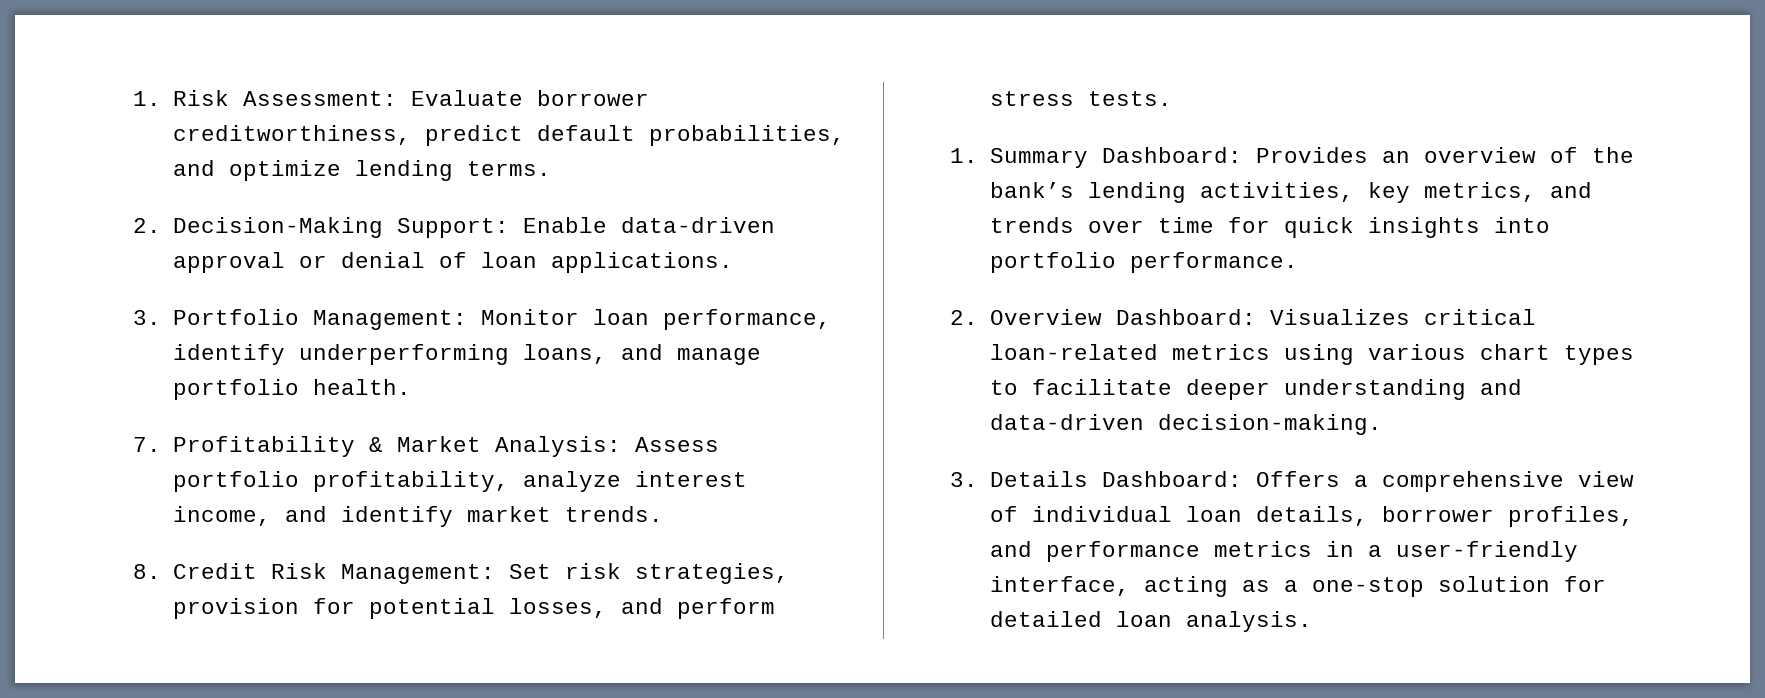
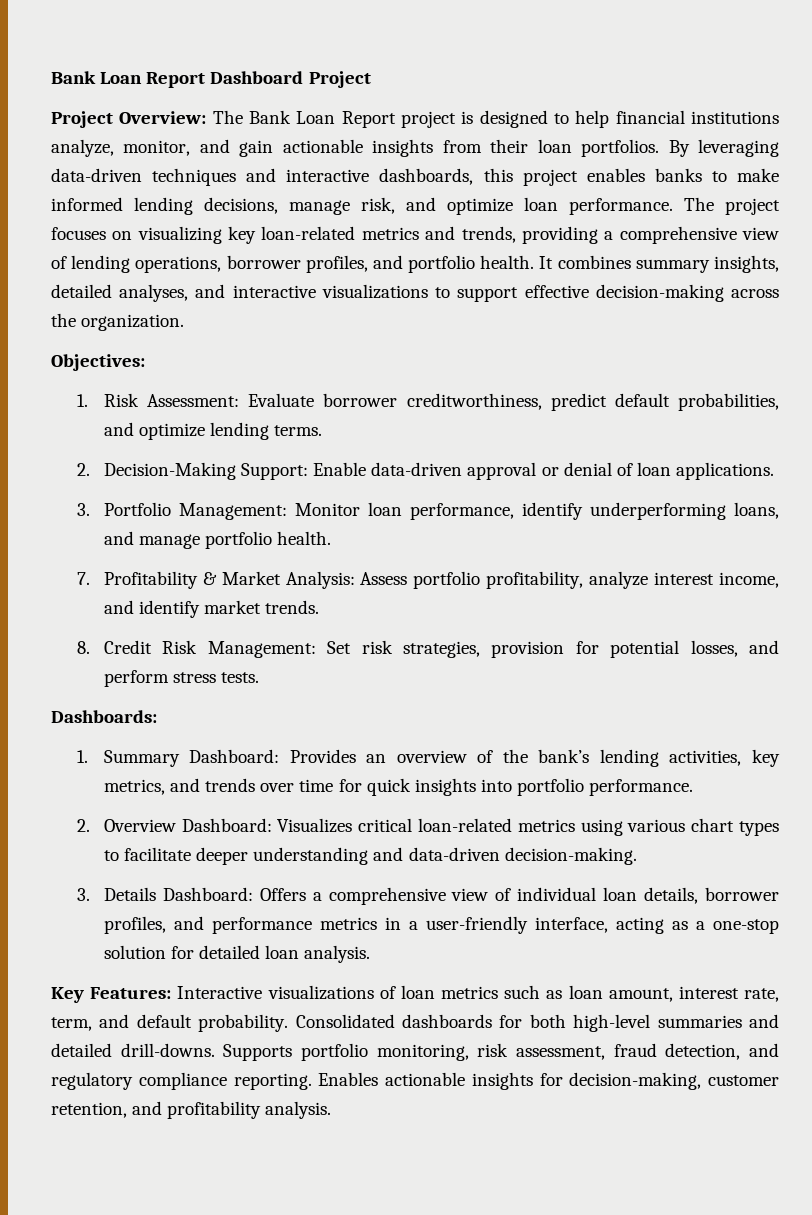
(133, 98) none -> [51,71,371,88] [51,110,780,128] [51,139,780,157] [51,168,780,186] [51,197,780,215] [51,226,780,244] [51,255,780,273] [51,284,779,302] [51,313,185,331] [51,354,145,371] Bank Loan Report Dashboard Project // Project Overview: The Bank Loan Report project is designed to help financial institutions analyze, monitor, and gain actionable insights from their loan portfolios. By leveraging data-driven techniques and interactive dashboards, this project enables banks to make informed lending decisions, manage risk, and optimize loan performance. The project focuses on visualizing key loan-related metrics and trends, providing a comprehensive view of lending operations, borrower profiles, and portfolio health. It combines summary insights, detailed analyses, and interactive visualizations to support effective decision-making across the organization. // Objectives: //
(1172, 98) none -> [51,710,157,723] // Dashboards:
(1312, 621) none -> [51,985,779,1003] [51,1014,779,1032] [51,1043,779,1061] [51,1072,779,1090] [51,1101,332,1119] // Key Features: Interactive visualizations of loan metrics such as loan amount, interest rate, term, and default probability. Consolidated dashboards for both high-level summaries and detailed drill-downs. Supports portfolio monitoring, risk assessment, fraud detection, and regulatory compliance reporting. Enables actionable insights for decision-making, customer retention, and profitability analysis.

